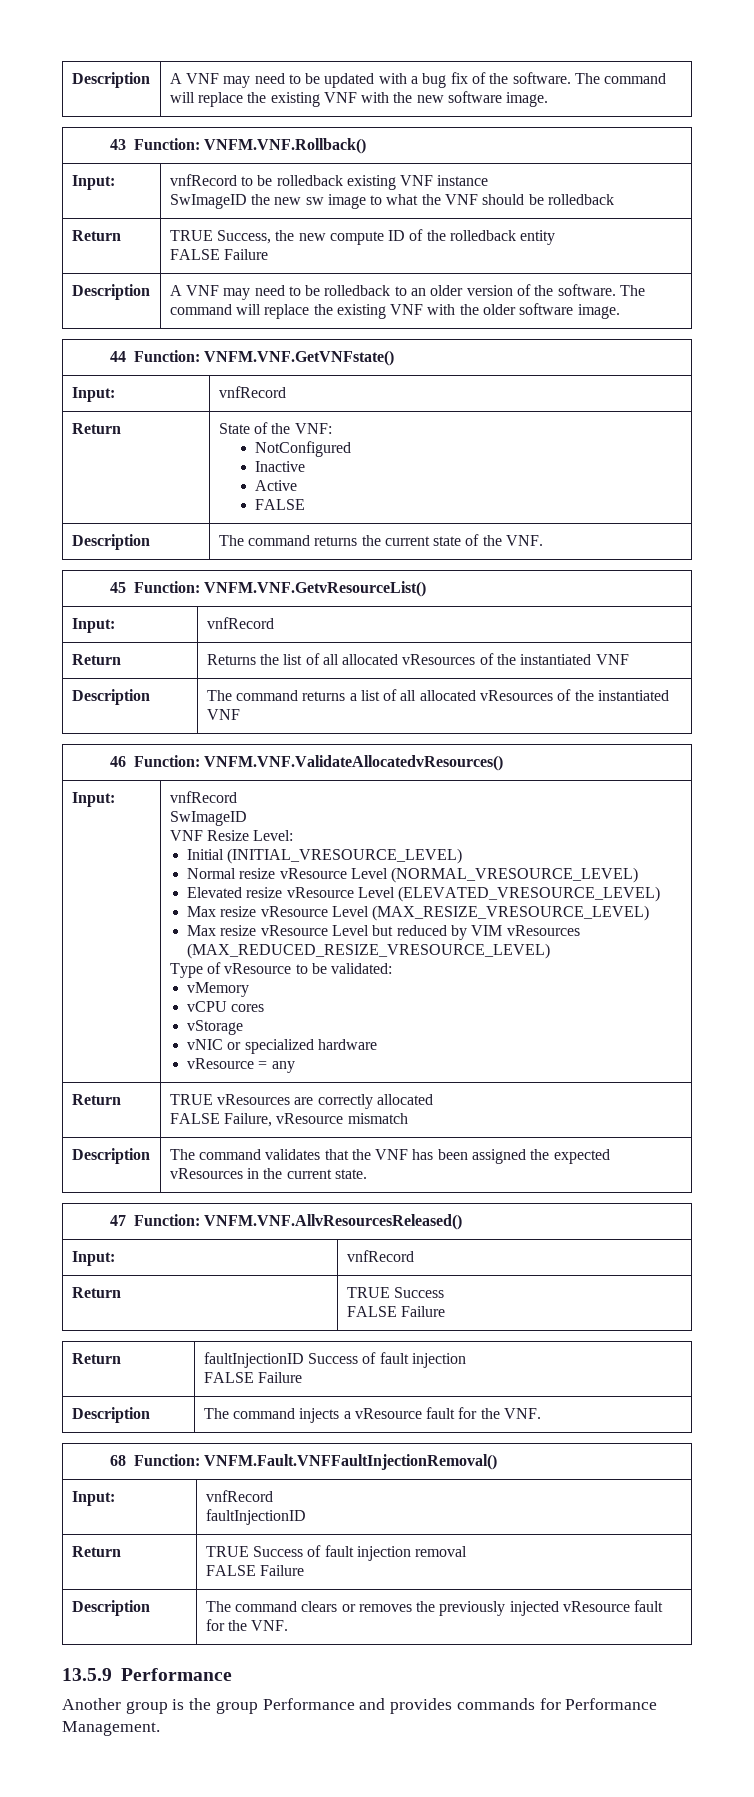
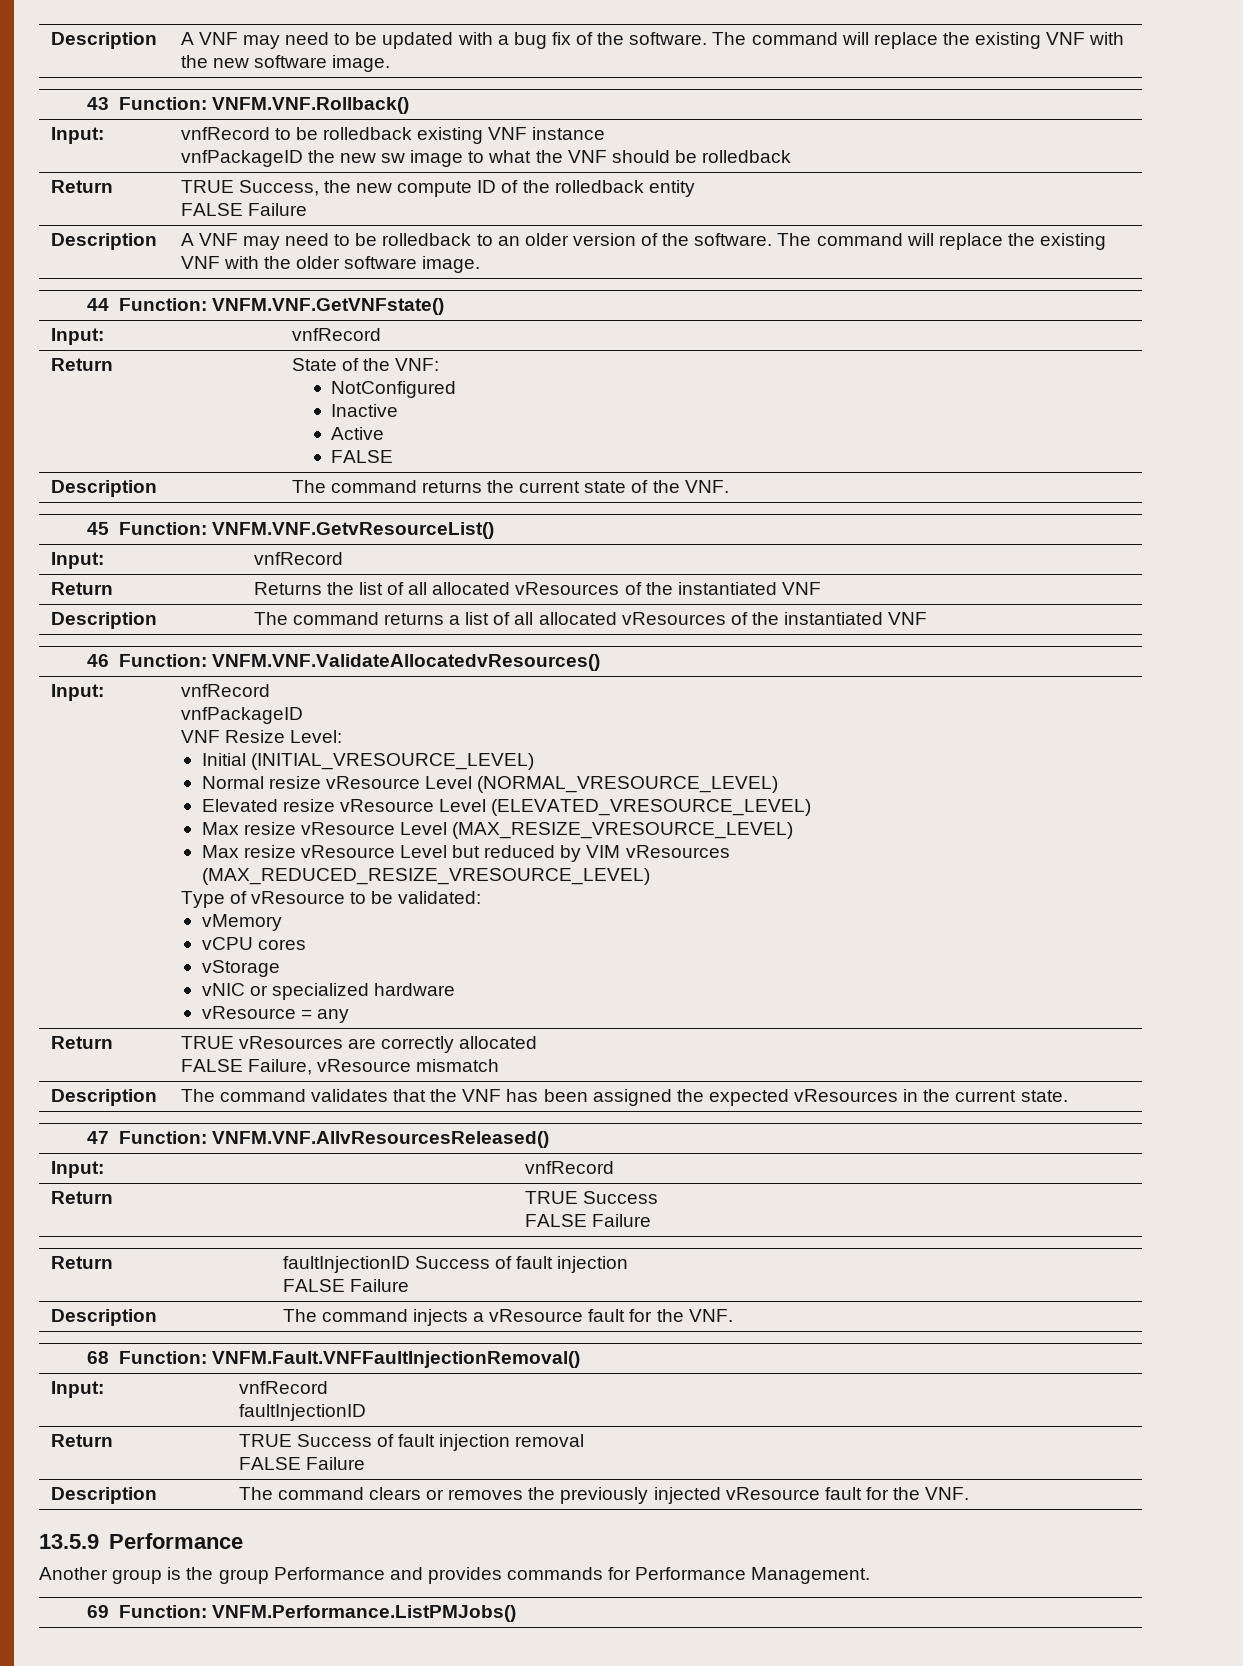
[169,194,247,209] SwImageID -> [180,150,303,167] vnfPackageID
[169,811,247,826] SwImageID -> [180,707,303,724] vnfPackageID
(160, 1728) none -> [87,1605,517,1622] // 69 Function: VNFM.Performance.ListPMJobs()

